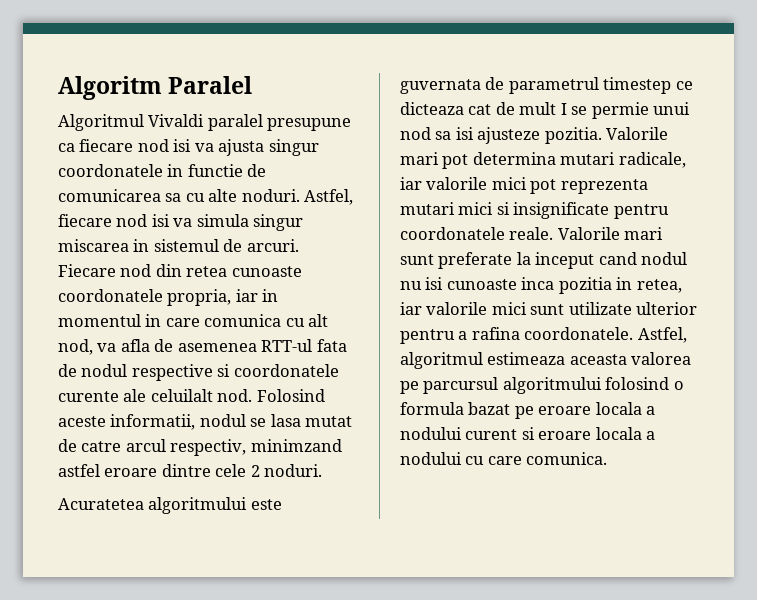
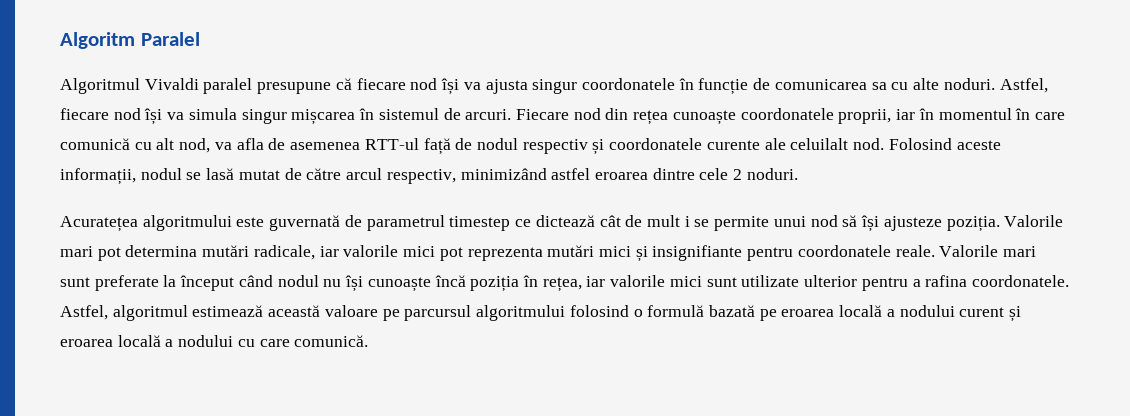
[58,139,192,152] ca fiecare nod isi -> [335,78,460,95] că fiecare nod își
[167,164,243,177] in functie -> [678,78,749,95] în funcție
[151,214,170,227] isi -> [144,108,163,125] își
[58,239,150,252] miscarea in -> [291,108,375,125] mișcarea în
[186,266,302,277] [58,289,279,306] [58,314,282,327] retea cunoaste coordonatele propria, iar in momentul in care comunica -> [633,108,1065,125] [60,138,130,150] rețea cunoaște coordonatele proprii, iar în momentul în care comunică
[316,339,347,352] fata -> [423,138,451,155] față
[131,364,231,381] respective si -> [522,139,605,155] respectiv și
[110,414,196,430] informatii, -> [60,168,136,185] informații,
[270,414,301,427] lasa -> [206,168,235,180] lasă
[81,441,122,452] catre -> [306,168,342,180] către
[250,439,342,452] [58,464,158,477] minimzand astfel eroare -> [460,168,648,180] minimizând astfel eroarea
[58,498,144,510] Acuratetea -> [60,216,138,232] Acuratețea
[400,79,481,94] guvernata -> [269,215,341,231] guvernată
[400,102,691,119] [400,127,602,144] dicteaza cat de mult I se permie unui nod sa isi ajusteze pozitia. -> [535,215,1000,232] dictează cât de mult i se permite unui nod să își ajusteze poziția.
[560,152,616,165] mutari -> [202,245,250,257] mutări
[400,202,610,219] mutari mici si insignificate -> [547,245,743,262] mutări mici și insignifiante
[535,252,688,269] [400,277,682,294] inceput cand nodul nu isi cunoaste inca pozitia in retea, -> [180,275,582,292] început când nodul nu își cunoaște încă poziția în rețea,
[487,352,692,365] estimeaza aceasta valorea -> [192,305,378,317] estimează această valoare
[400,402,656,419] [400,427,642,440] formula bazat pe eroare locala a nodului curent si eroare locala -> [647,305,1022,322] [60,335,161,347] formulă bazată pe eroarea locală a nodului curent și eroarea locală
[526,452,608,465] comunica. -> [294,335,369,347] comunică.

